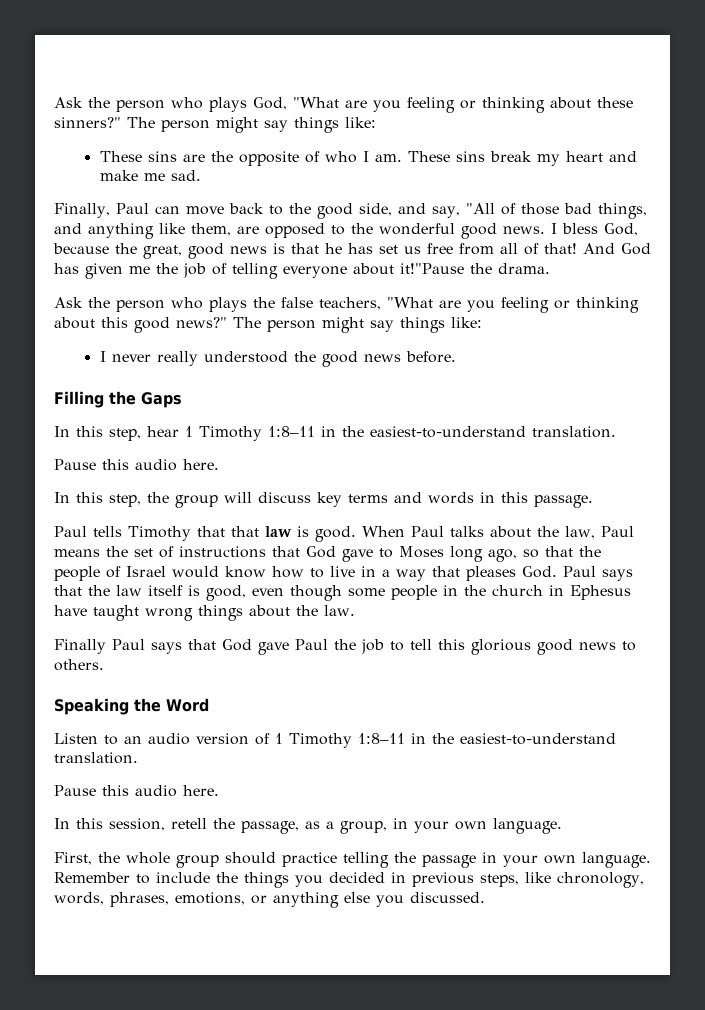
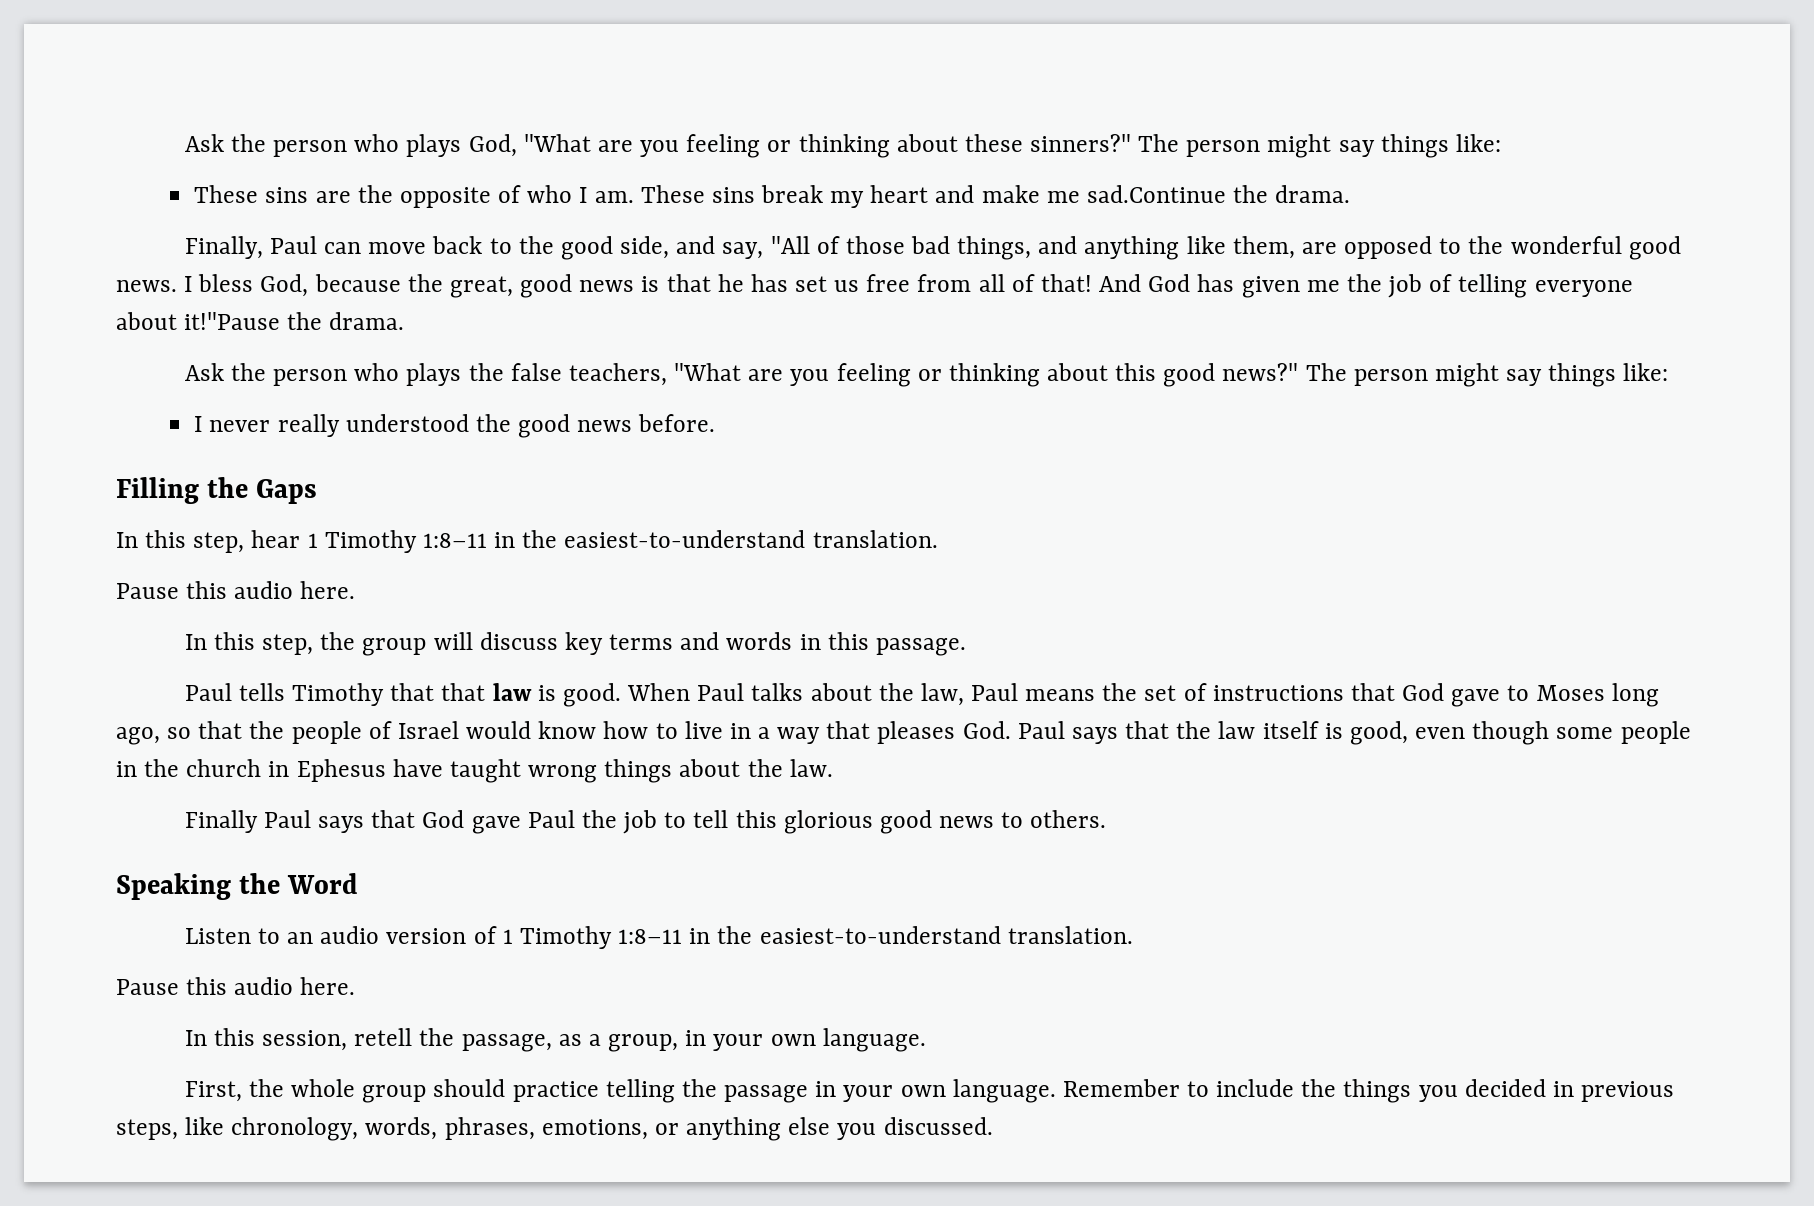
[170,170,201,181] sad. -> [1086,185,1351,203] sad.Continue the drama.

